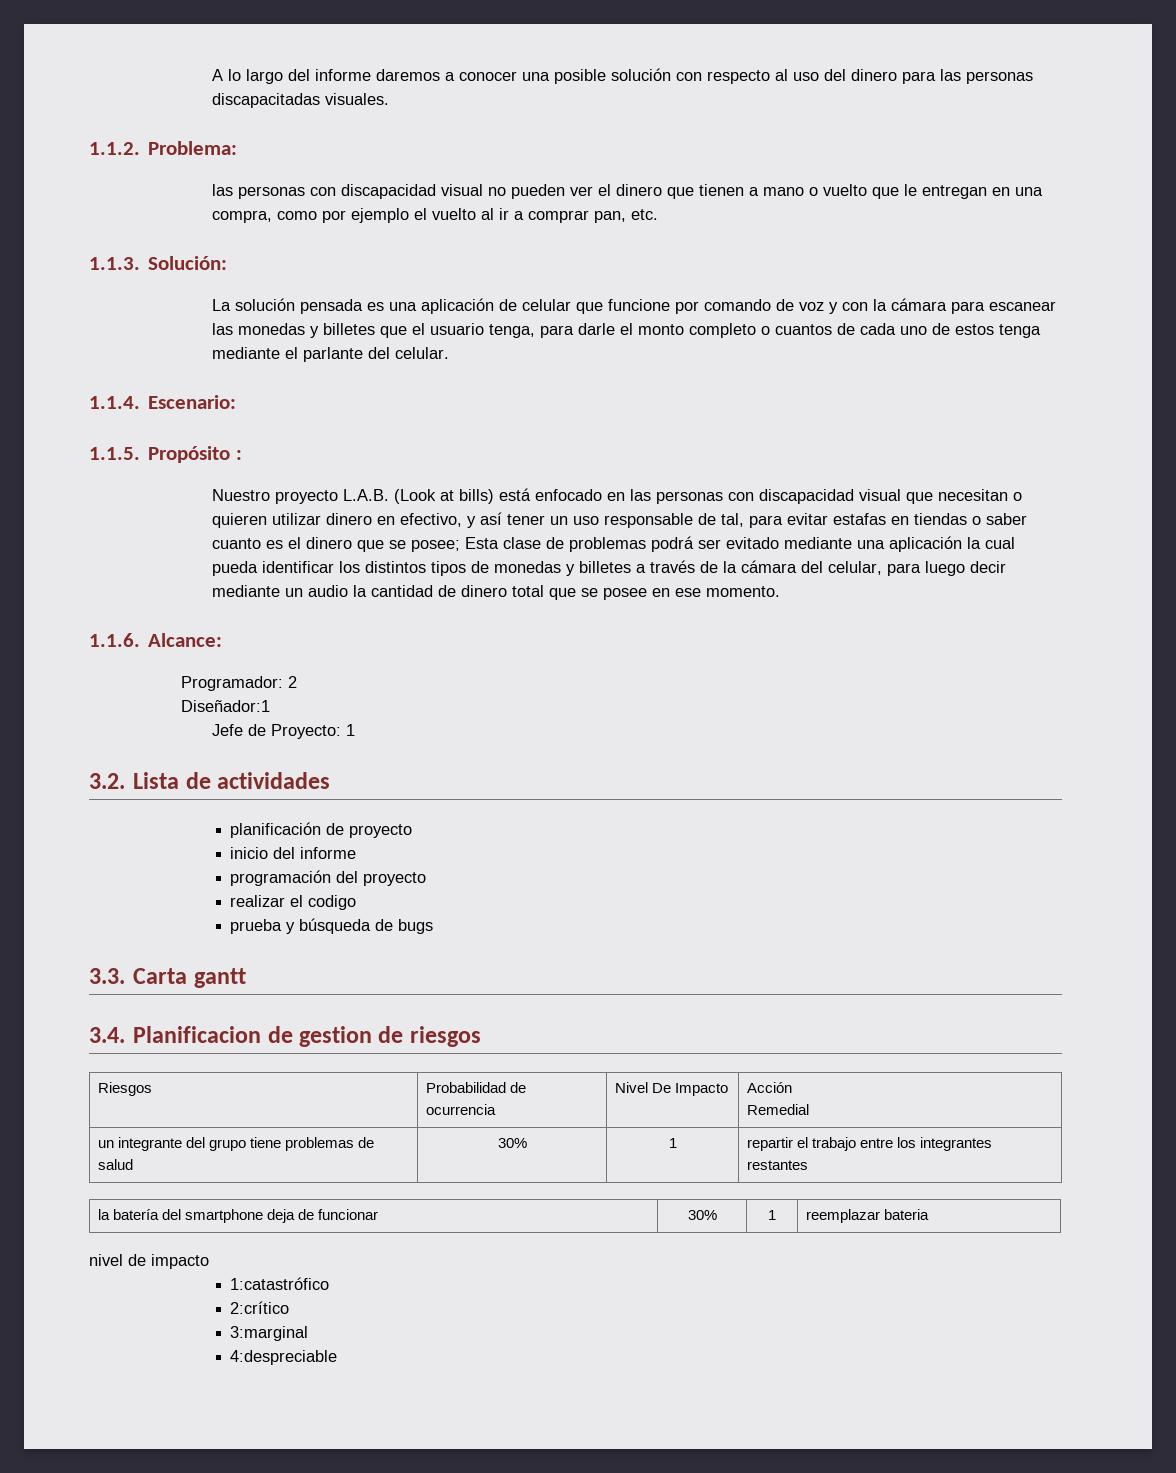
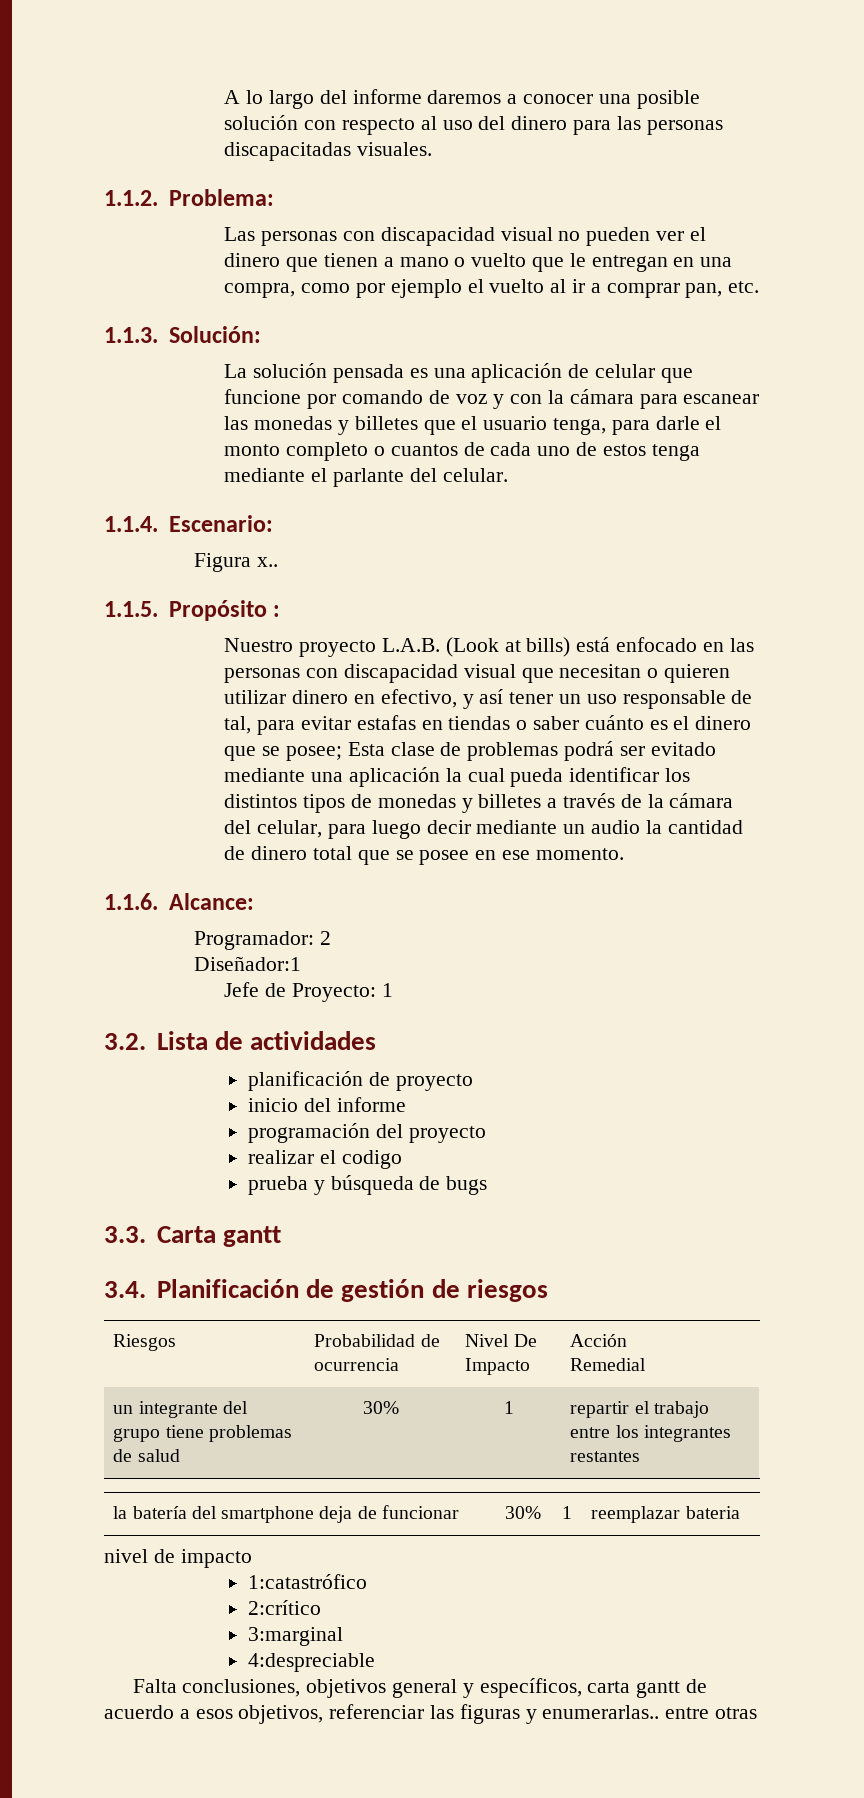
[212,184,234,196] las -> [224,227,256,241] Las
(237, 402) none -> [194,553,279,572] // Figura x..
[212,538,262,549] cuanto -> [584,715,644,730] cuánto
[133,1026,372,1047] Planificacion de gestion -> [156,1279,425,1302] Planificación de gestión
(338, 1357) none -> [132,1678,708,1698] [104,1704,758,1724] // Falta conclusiones, objetivos general y específicos, carta gantt de acuerdo a esos objetivos, referenciar las figuras y enumerarlas.. entre otras

